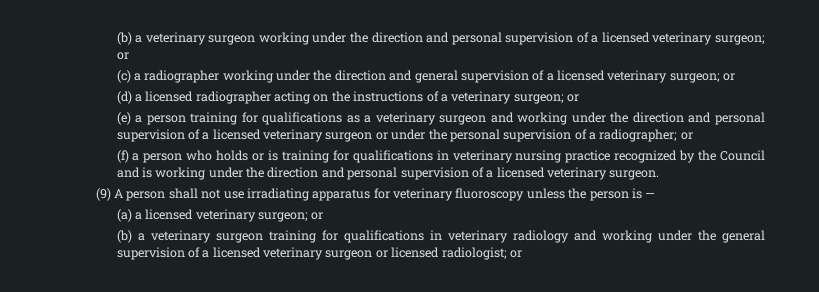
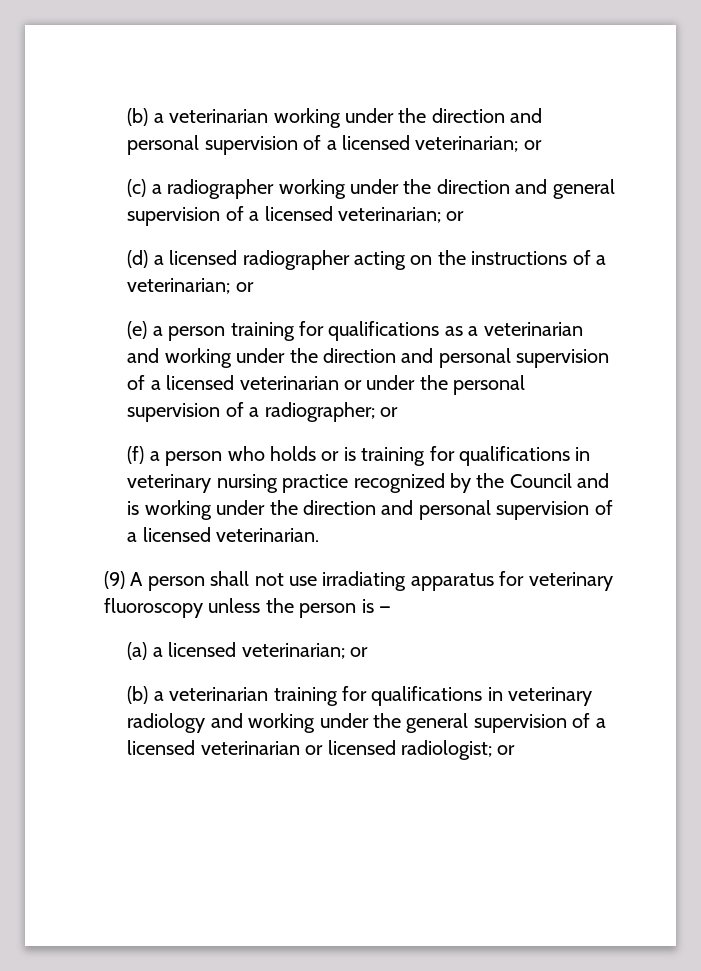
[116,32,256,45] (b) a veterinary surgeon -> [127,108,269,126] (b) a veterinarian
[652,32,765,45] veterinary surgeon; -> [415,136,519,152] veterinarian;
[607,70,720,83] veterinary surgeon; -> [338,207,442,223] veterinarian;
[451,91,564,104] veterinary surgeon; -> [127,278,231,294] veterinarian;
[375,112,487,125] veterinary surgeon -> [483,322,583,336] veterinarian
[263,129,373,142] veterinary surgeon -> [239,376,339,390] veterinarian
[547,167,660,180] veterinary surgeon. -> [216,528,320,542] veterinarian.
[195,209,309,222] veterinary surgeon; -> [241,643,345,659] veterinarian;
[150,230,263,243] veterinary surgeon -> [169,687,269,701] veterinarian
[263,247,373,260] veterinary surgeon -> [200,741,300,755] veterinarian

